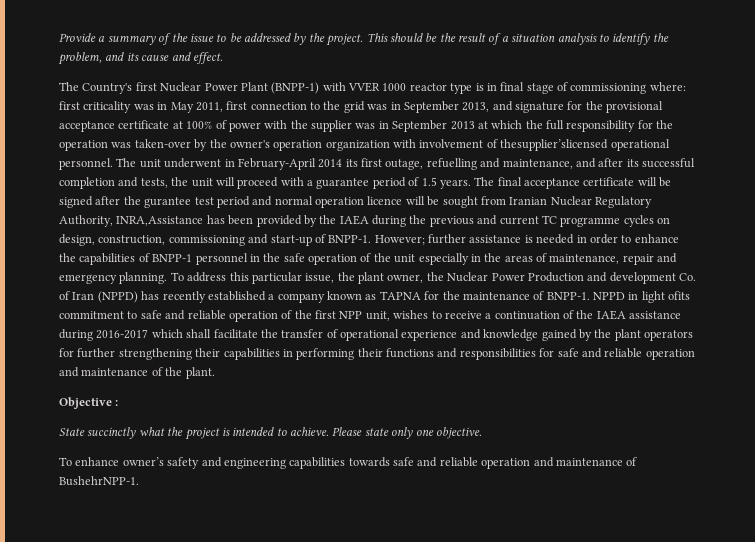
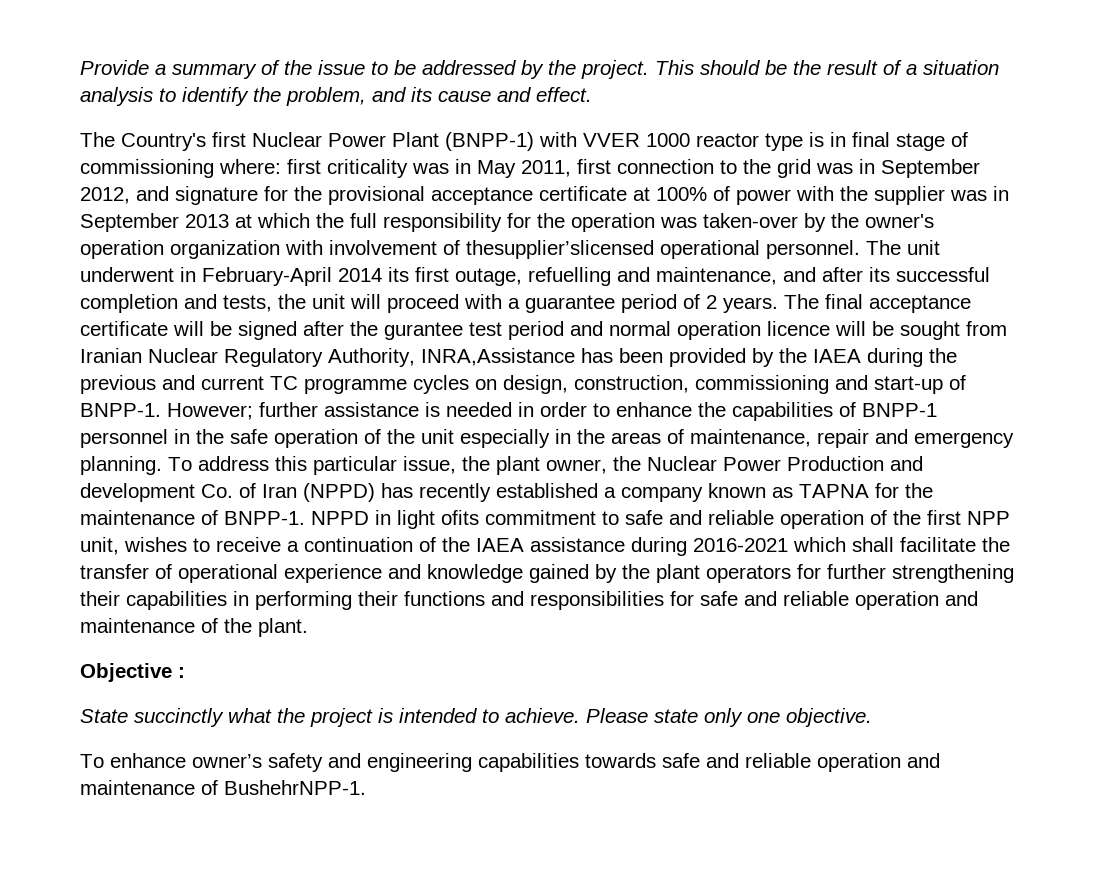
[462,102,490,112] 2013, -> [80,187,130,204] 2012,
[421,177,437,186] 1.5 -> [706,295,717,309] 2
[96,329,149,339] 2016-2017 -> [693,538,788,552] 2016-2021

